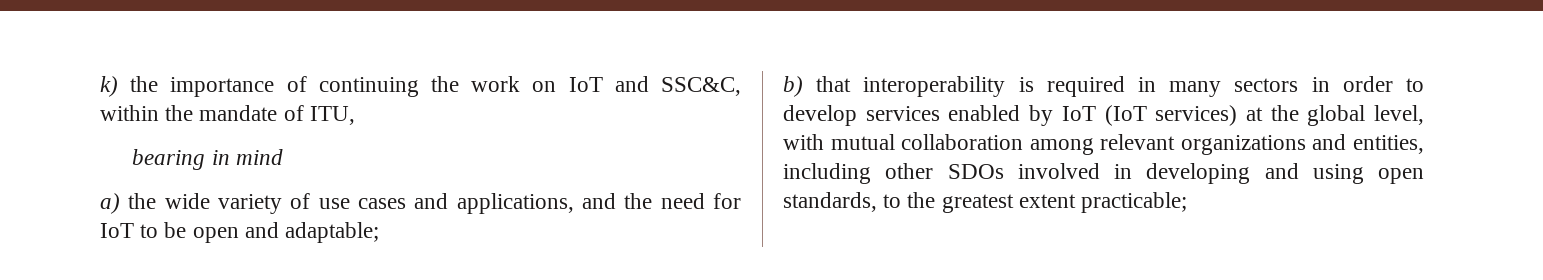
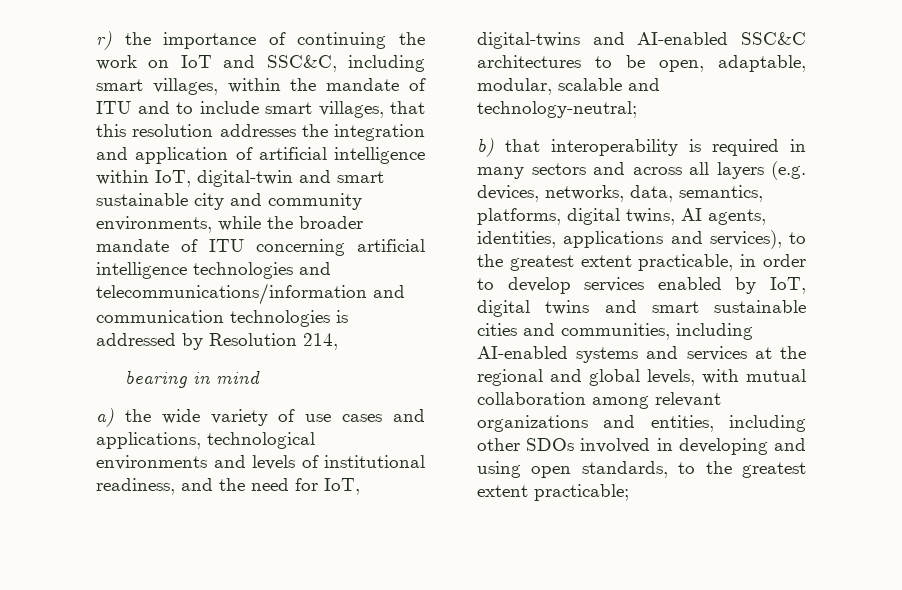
[100,76,118,97] k) -> [96,31,112,50] r)
(741, 86) none -> [348,55,425,72] [96,78,218,95] including smart villages,
[309,106,355,125] ITU, -> [96,101,425,118] [96,124,425,141] [96,147,425,164] [96,170,384,187] [96,193,362,210] [96,216,363,233] [96,239,425,256] [96,262,331,279] [96,283,405,305] [96,310,348,327] [96,333,338,350] ITU and to include smart villages, that this resolution addresses the integration and application of artificial intelligence within IoT, digital-twin and smart sustainable city and community environments, while the broader mandate of ITU concerning artificial intelligence technologies and telecommunications/information and communication technologies is addressed by Resolution 214,
[582,193,742,209] [100,222,380,243] and the need for IoT to be open and adaptable; -> [207,432,315,449] [96,455,425,470] [96,478,360,495] [477,32,806,49] [477,55,806,72] [477,78,660,95] [477,101,637,118] technological environments and levels of institutional readiness, and the need for IoT, digital-twins and AI-enabled SSC&C architectures to be open, adaptable, modular, scalable and technology-neutral;
(1299, 85) none -> [593,161,806,180] [477,185,763,202] [477,208,766,225] [477,230,806,249] [477,254,734,271] and across all layers (e.g. devices, networks, data, semantics, platforms, digital twins, AI agents, identities, applications and services), to the greatest extent practicable,
[1061,105,1424,126] IoT (IoT services) at the global level, -> [770,277,806,294] [477,300,806,317] [477,323,753,340] [477,346,806,363] [477,369,695,386] IoT, digital twins and smart sustainable cities and communities, including AI-enabled systems and services at the regional and global levels,

